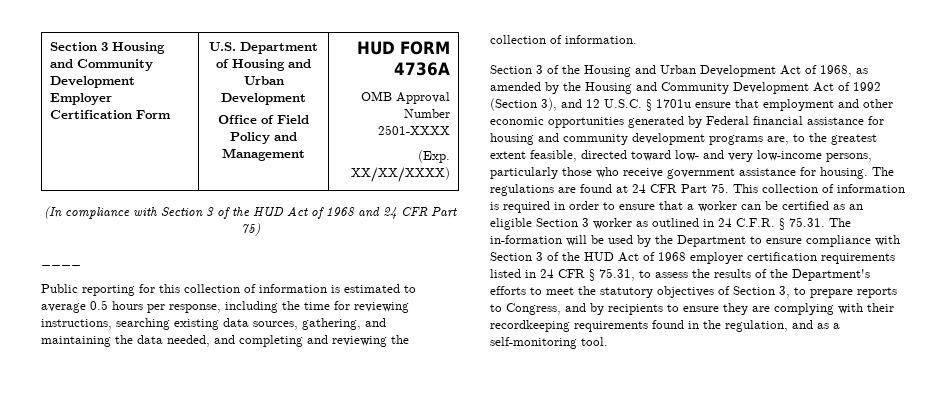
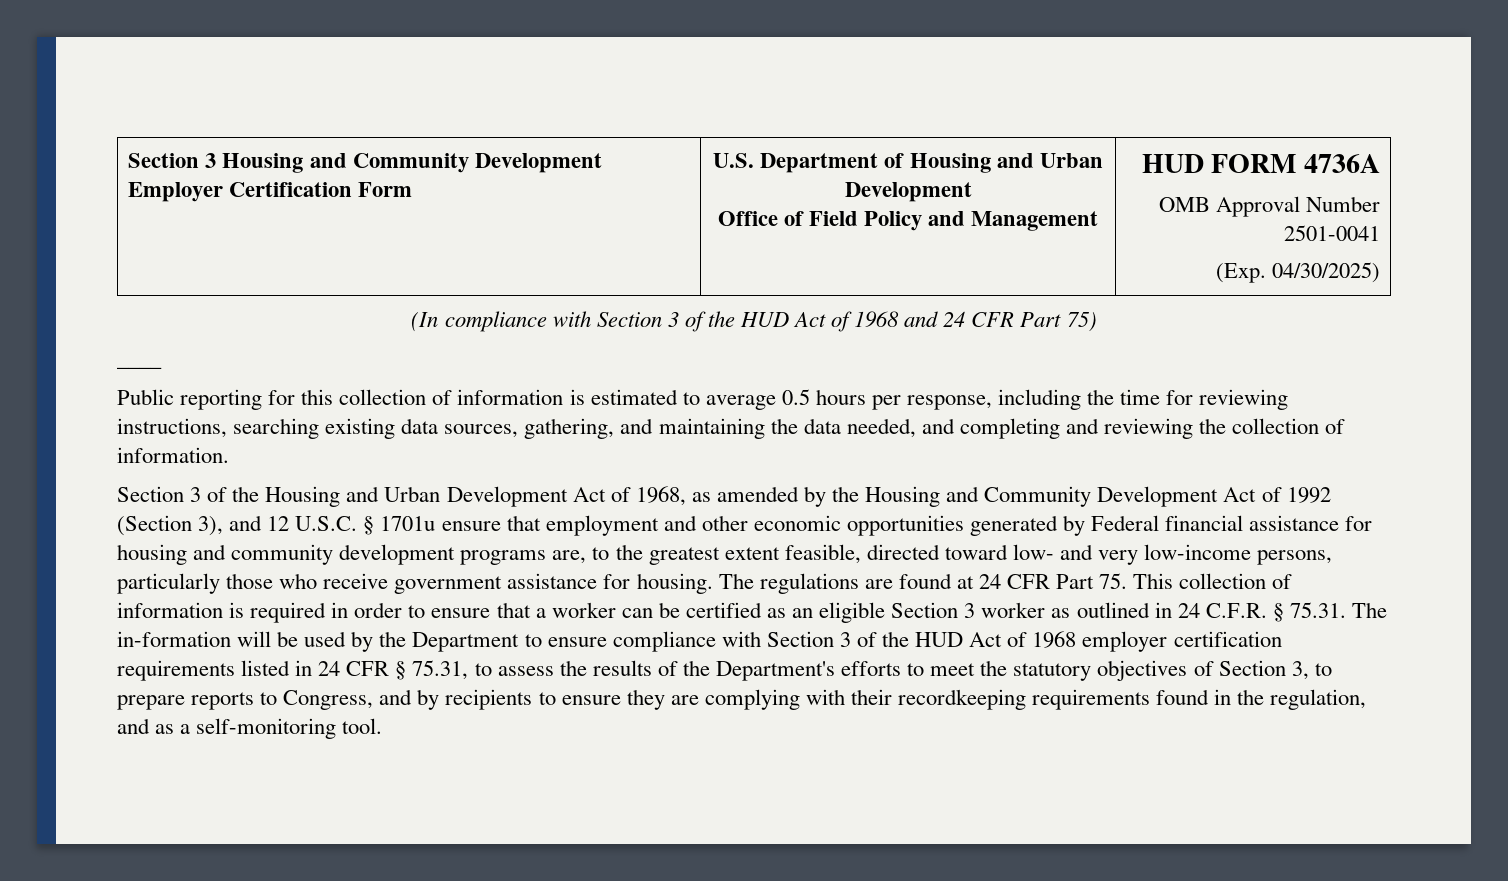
[377,125,450,135] 2501-XXXX -> [1283,225,1380,241] 2501-0041
[350,167,450,183] XX/XX/XXXX) -> [1271,262,1380,283] 04/30/2025)

